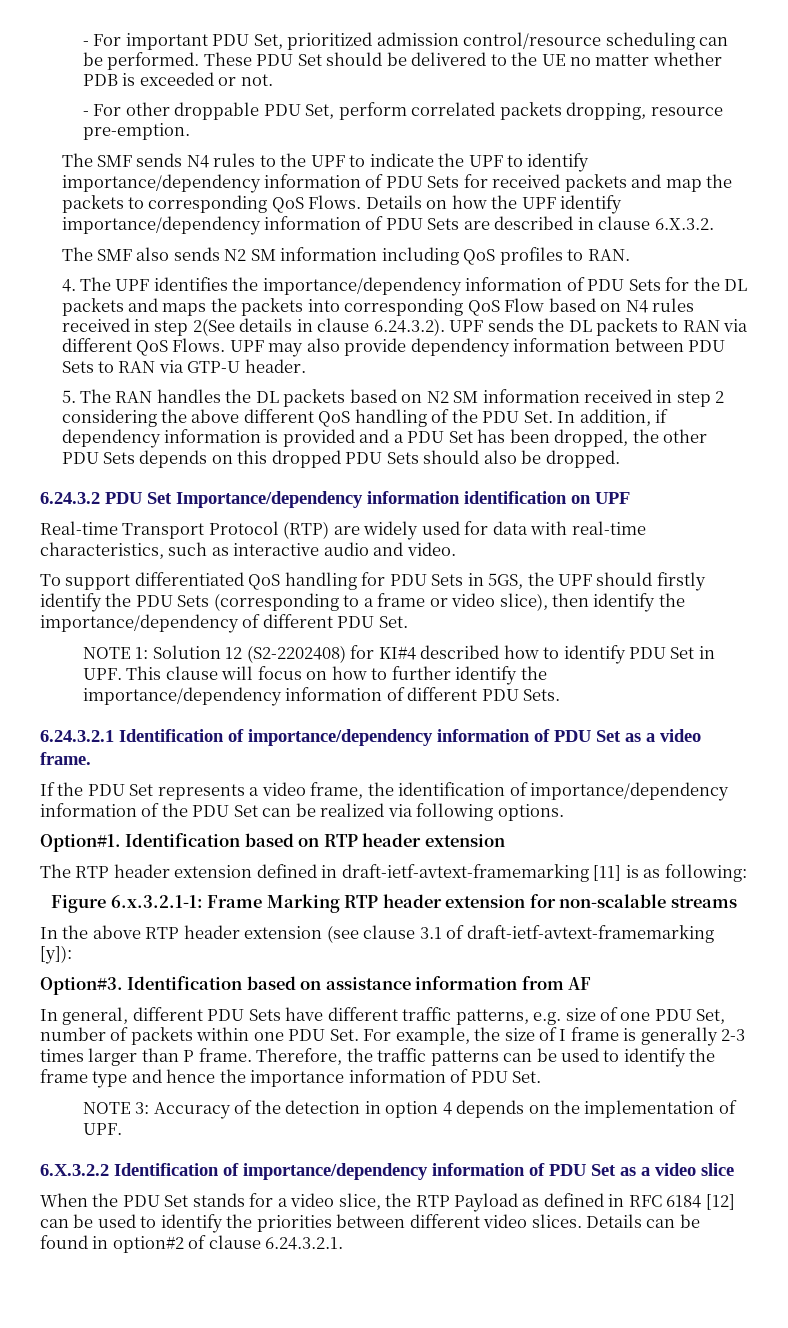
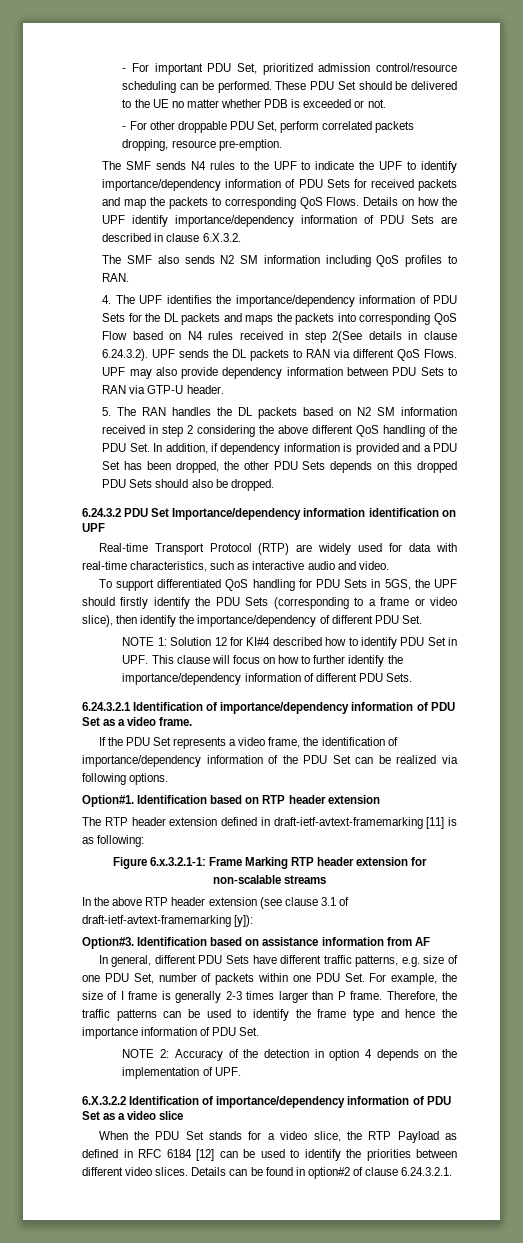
[246,645,346,663] (S2-2202408) -> (227, 641) none
[135,1102,150,1114] 3: -> [160,1049,170,1058] 2:

